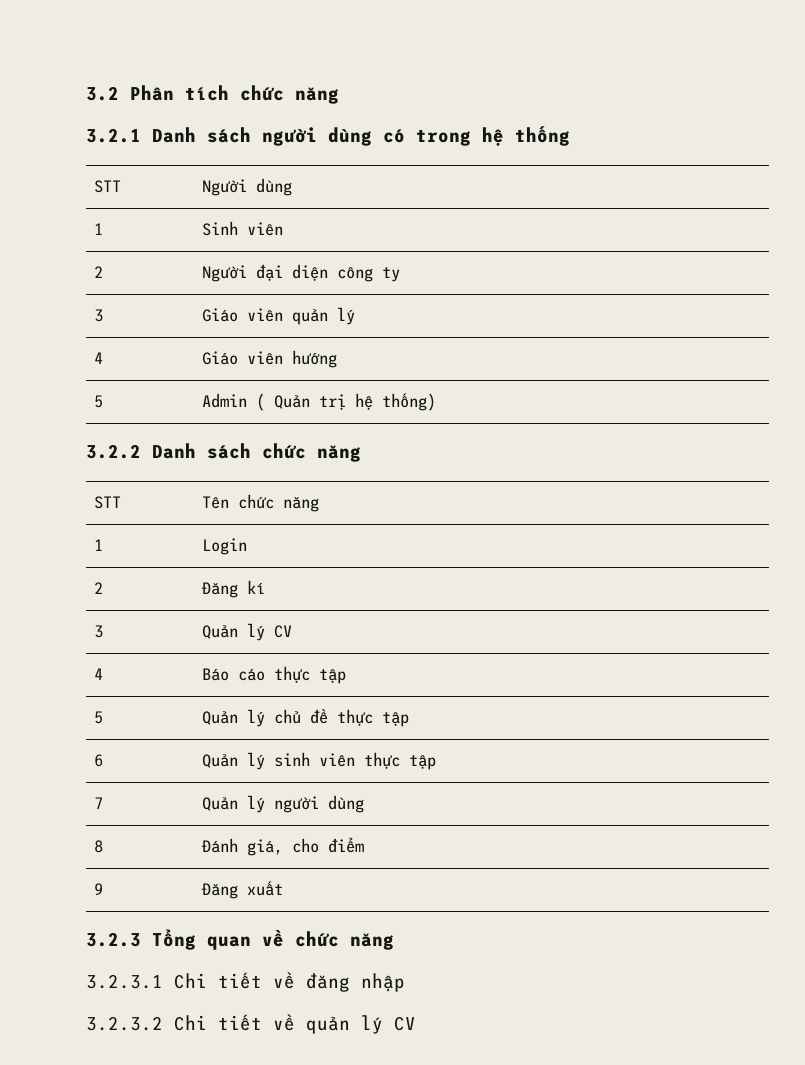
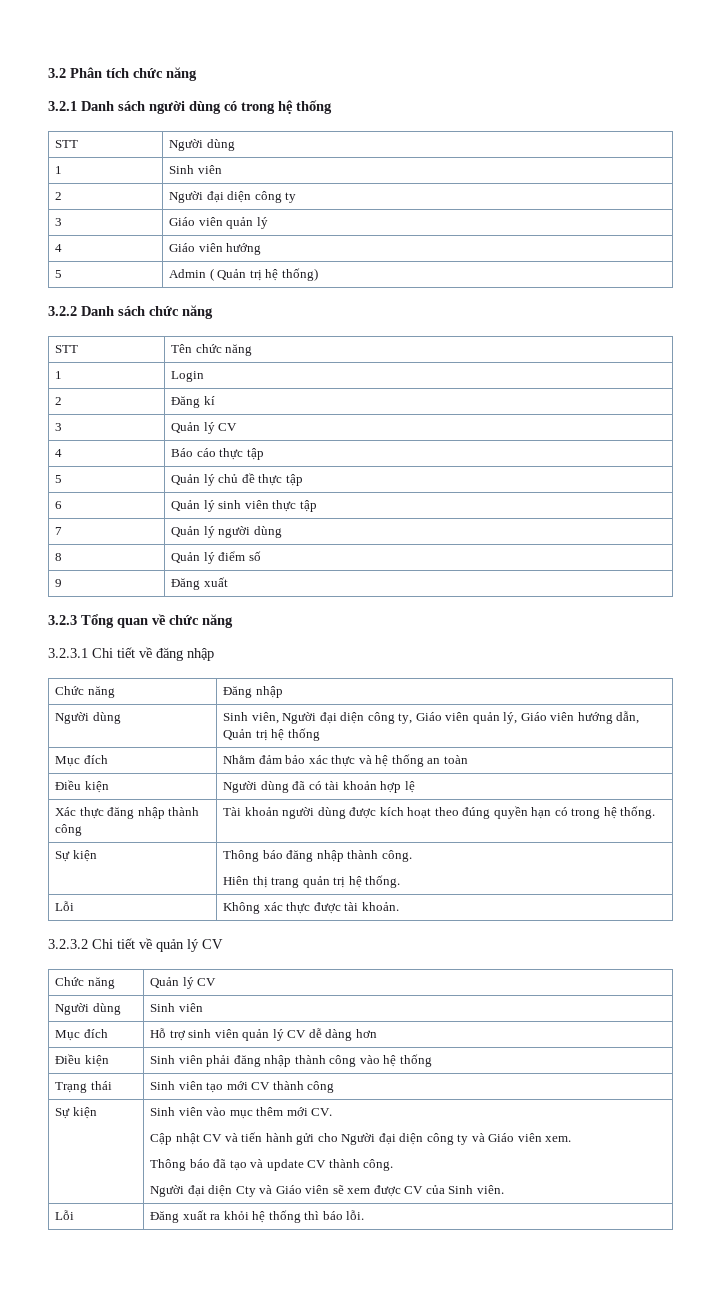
[201,838,320,856] Đánh giá, cho -> [171,552,215,564] Quản lý
(365, 845) none -> [248,551,261,561] số
(405, 982) none -> [55,686,115,698] [223,686,283,698] [55,712,121,724] [223,711,640,724] [223,728,320,741] [55,755,108,767] [223,754,468,767] [55,780,109,793] [223,781,415,793] [55,807,200,819] [55,824,83,836] [223,806,656,819] [55,850,97,862] [223,850,412,862] [223,875,401,888] [55,901,75,911] [223,902,399,914] // Chức năng | Đăng nhập // Người dùng | Sinh viên, Người đại diện công ty, Giáo viên quản lý, Giáo viên hướng dẫn, Quản trị hệ thống // Mục đích | Nhằm đảm bảo xác thực và hệ thống an toàn // Điều kiện | Người dùng đã có tài khoản hợp lệ // Xác thực đăng nhập thành công | Tài khoản người dùng được kích hoạt theo đúng quyền hạn có trong hệ thống. // Sự kiện | Thông báo đăng nhập thành công. // Hiên thị trang quản trị hệ thống. // Lỗi | Không xác thực được tài khoản.
(416, 1023) none -> [55,977,115,989] [150,977,217,989] [55,1003,121,1015] [150,1003,203,1012] [55,1029,108,1041] [150,1028,377,1041] [55,1054,109,1067] [150,1054,432,1067] [55,1081,112,1093] [150,1081,335,1093] [55,1107,97,1119] [150,1107,333,1119] [150,1132,572,1145] [150,1159,394,1171] [150,1185,504,1197] [55,1210,75,1220] [150,1210,365,1223] // Chức năng | Quản lý CV // Người dùng | Sinh viên // Mục đích | Hỗ trợ sinh viên quản lý CV dễ dàng hơn // Điều kiện | Sinh viên phải đăng nhập thành công vào hệ thống // Trạng thái | Sinh viên tạo mới CV thành công // Sự kiện | Sinh viên vào mục thêm mới CV. // Cập nhật CV và tiến hành gửi cho Người đại diện công ty và Giáo viên xem. // Thông báo đã tạo và update CV thành công. // Người đại diện Cty và Giáo viên sẽ xem được CV của Sinh viên. // Lỗi | Đăng xuất ra khỏi hệ thống thì báo lỗi.

